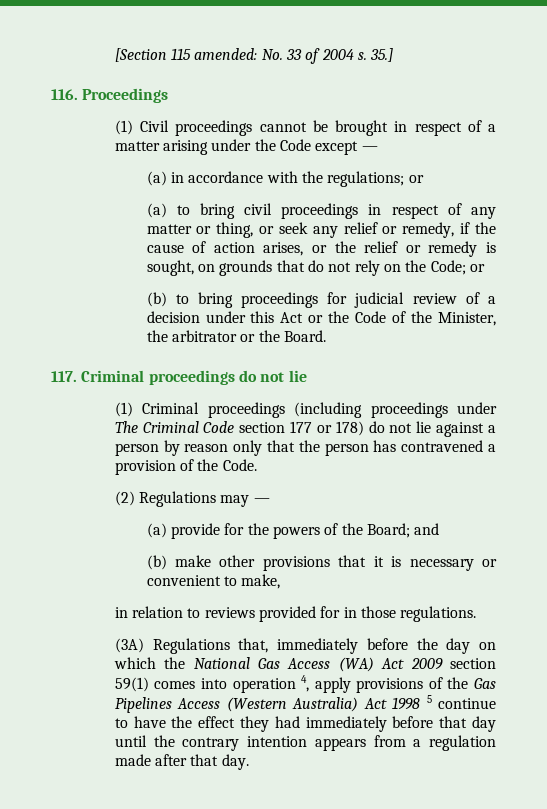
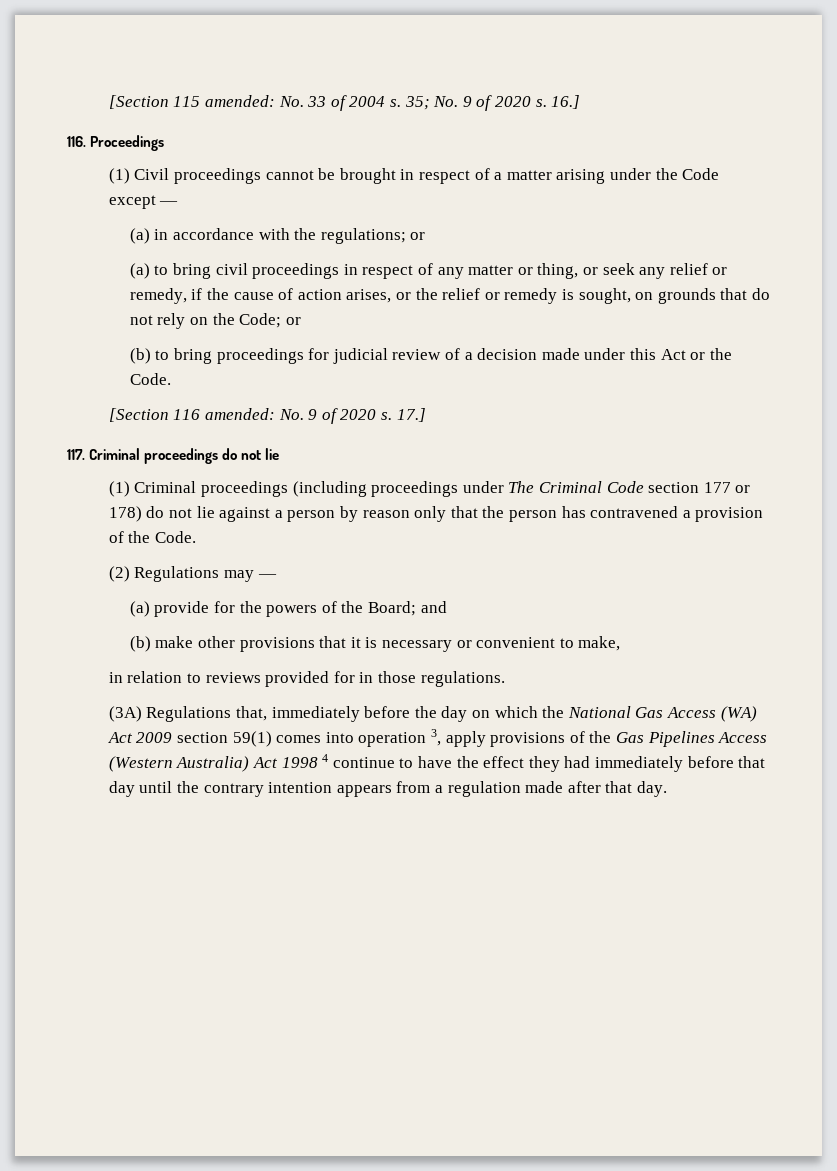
[370,48,394,62] 35.] -> [404,95,581,111] 35; No. 9 of 2020 s. 16.]
(200, 317) none -> [541,348,580,360] made
[355,311,496,326] [146,330,326,342] Code of the Minister, the arbitrator or the Board. -> [129,373,171,385] [108,408,426,424] Code. // [Section 116 amended: No. 9 of 2020 s. 17.]
[301,675,310,692] 4, -> [431,729,442,746] 3,
[426,695,432,703] 5 -> [322,754,329,762] 4

